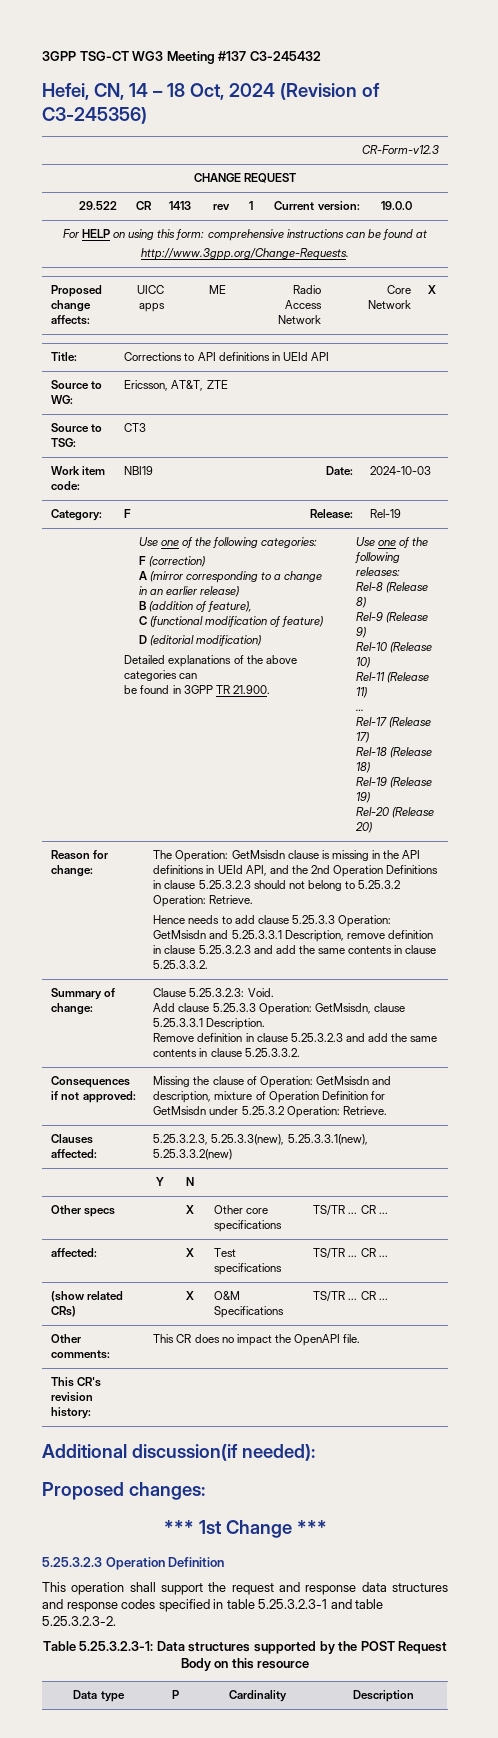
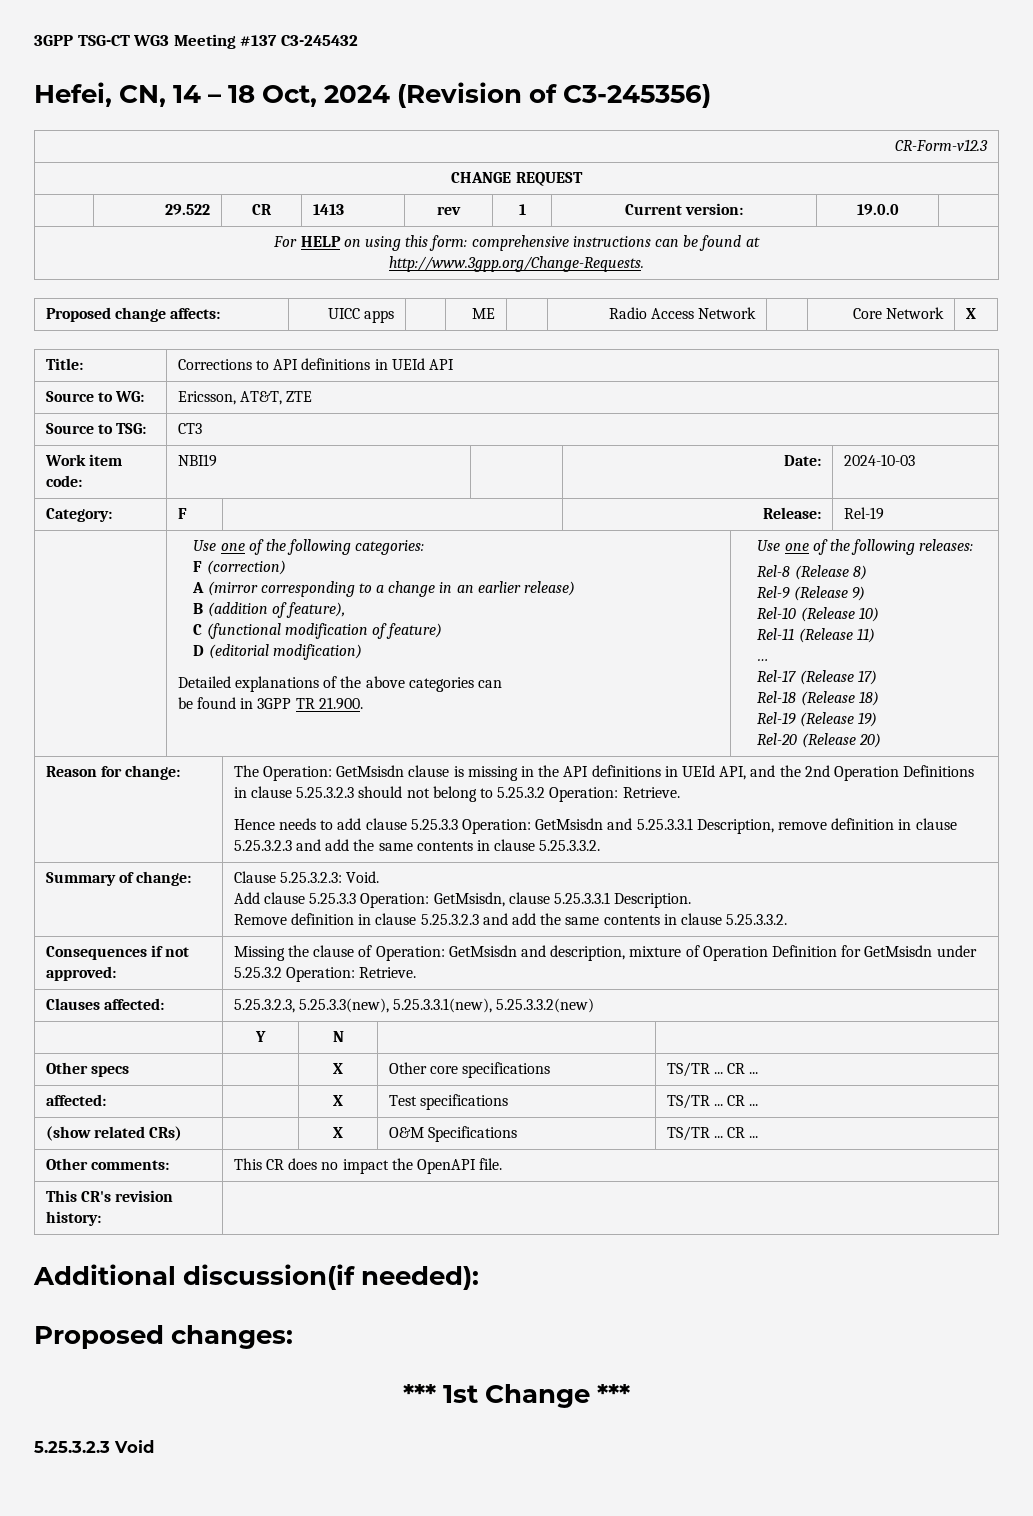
[105,1557,225,1570] [42,1582,448,1595] [42,1599,384,1612] [42,1616,116,1626] [42,1641,448,1654] [180,1658,310,1671] [73,1690,125,1702] [172,1690,179,1699] [229,1690,287,1702] [352,1690,414,1702] Operation Definition // This operation shall support the request and response data structures and response codes specified in table 5.25.3.2.3-1 and table 5.25.3.2.3-2. // Table 5.25.3.2.3-1: Data structures supported by the POST Request Body on this resource // Data type | P | Cardinality | Description -> [114,1440,154,1453] Void

